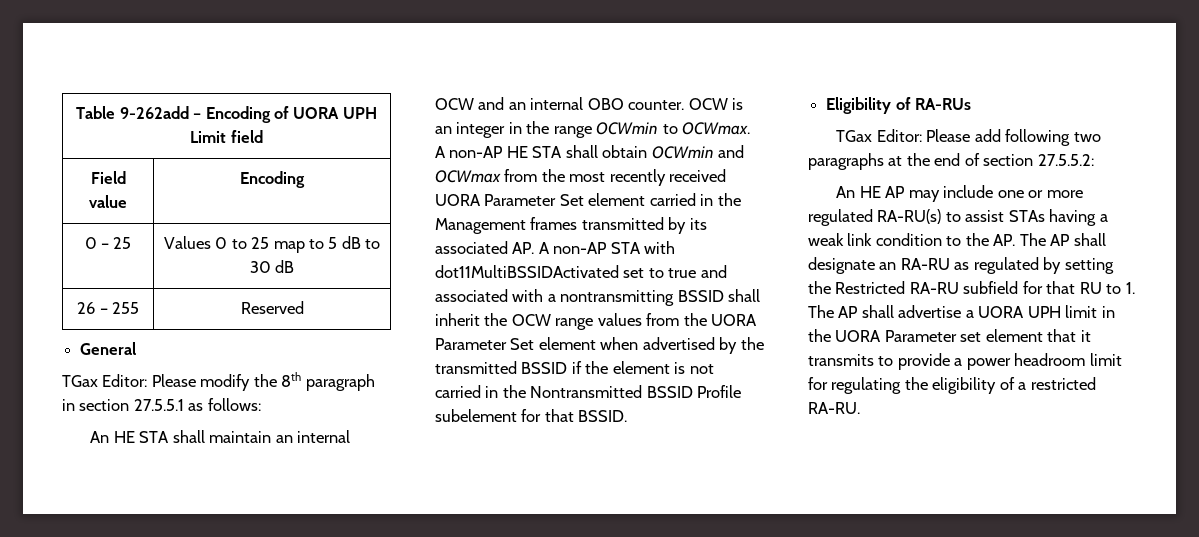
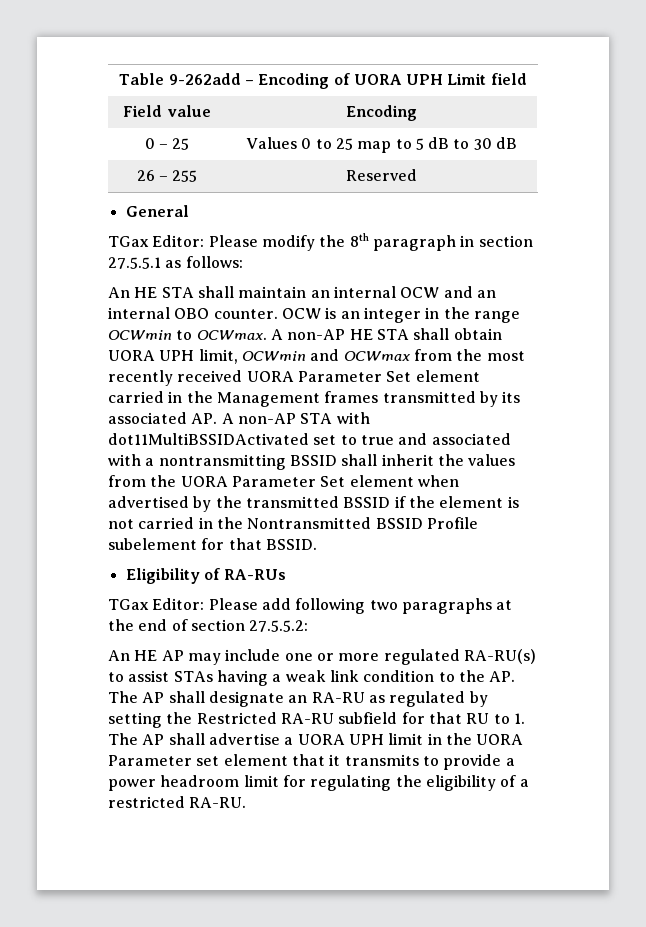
(648, 151) none -> [108,349,238,364] UORA UPH limit,
[511,314,594,330] OCW range -> (464, 460) none

